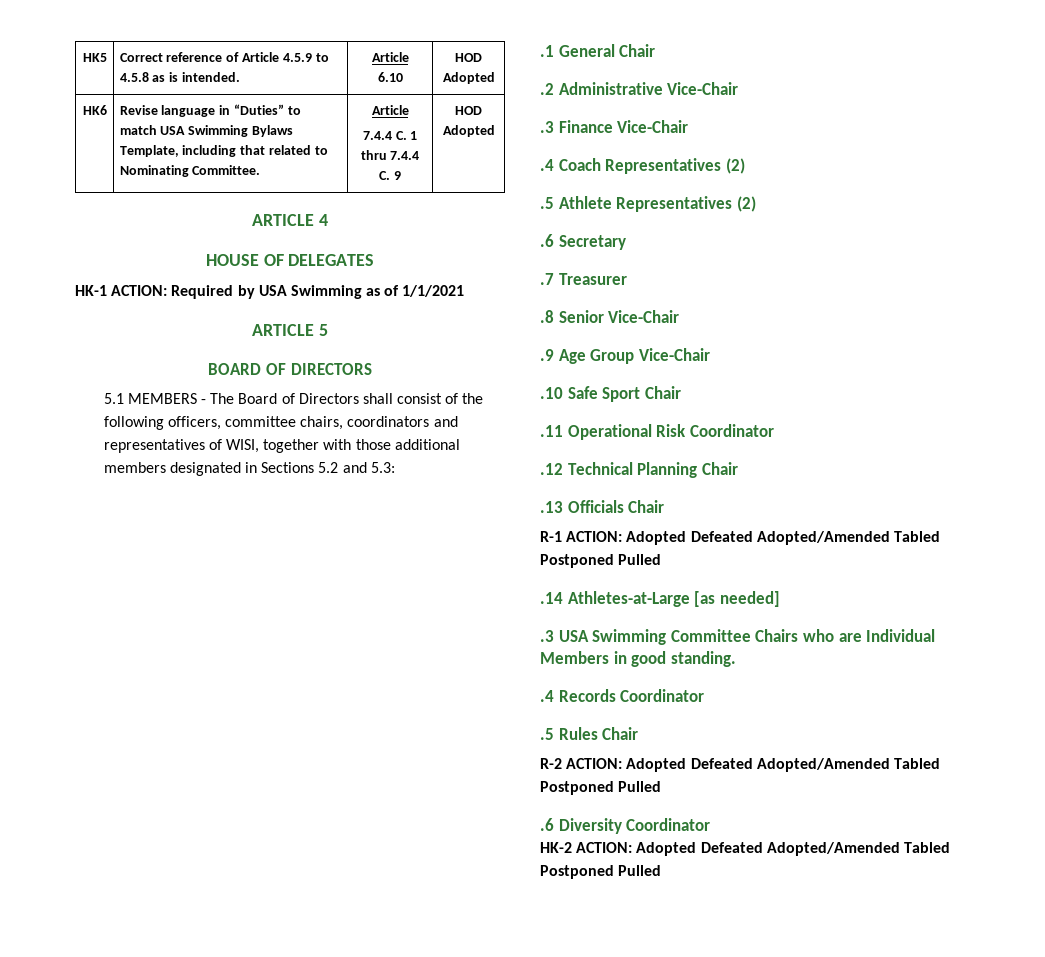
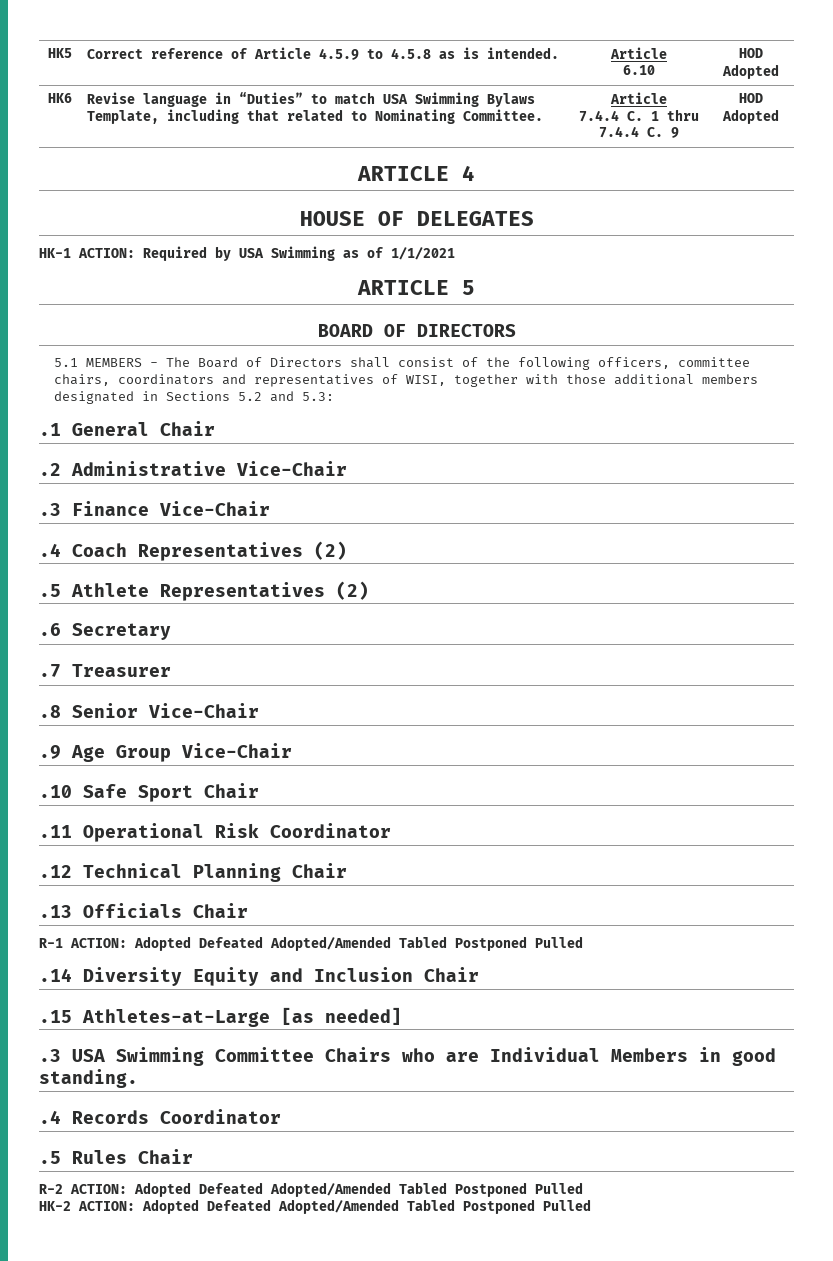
(563, 598) none -> [83,967,479,986] [39,1010,72,1023] Diversity Equity and Inclusion Chair // .15
[540,818,711,834] // .6 Diversity Coordinator -> (583, 1188) none

